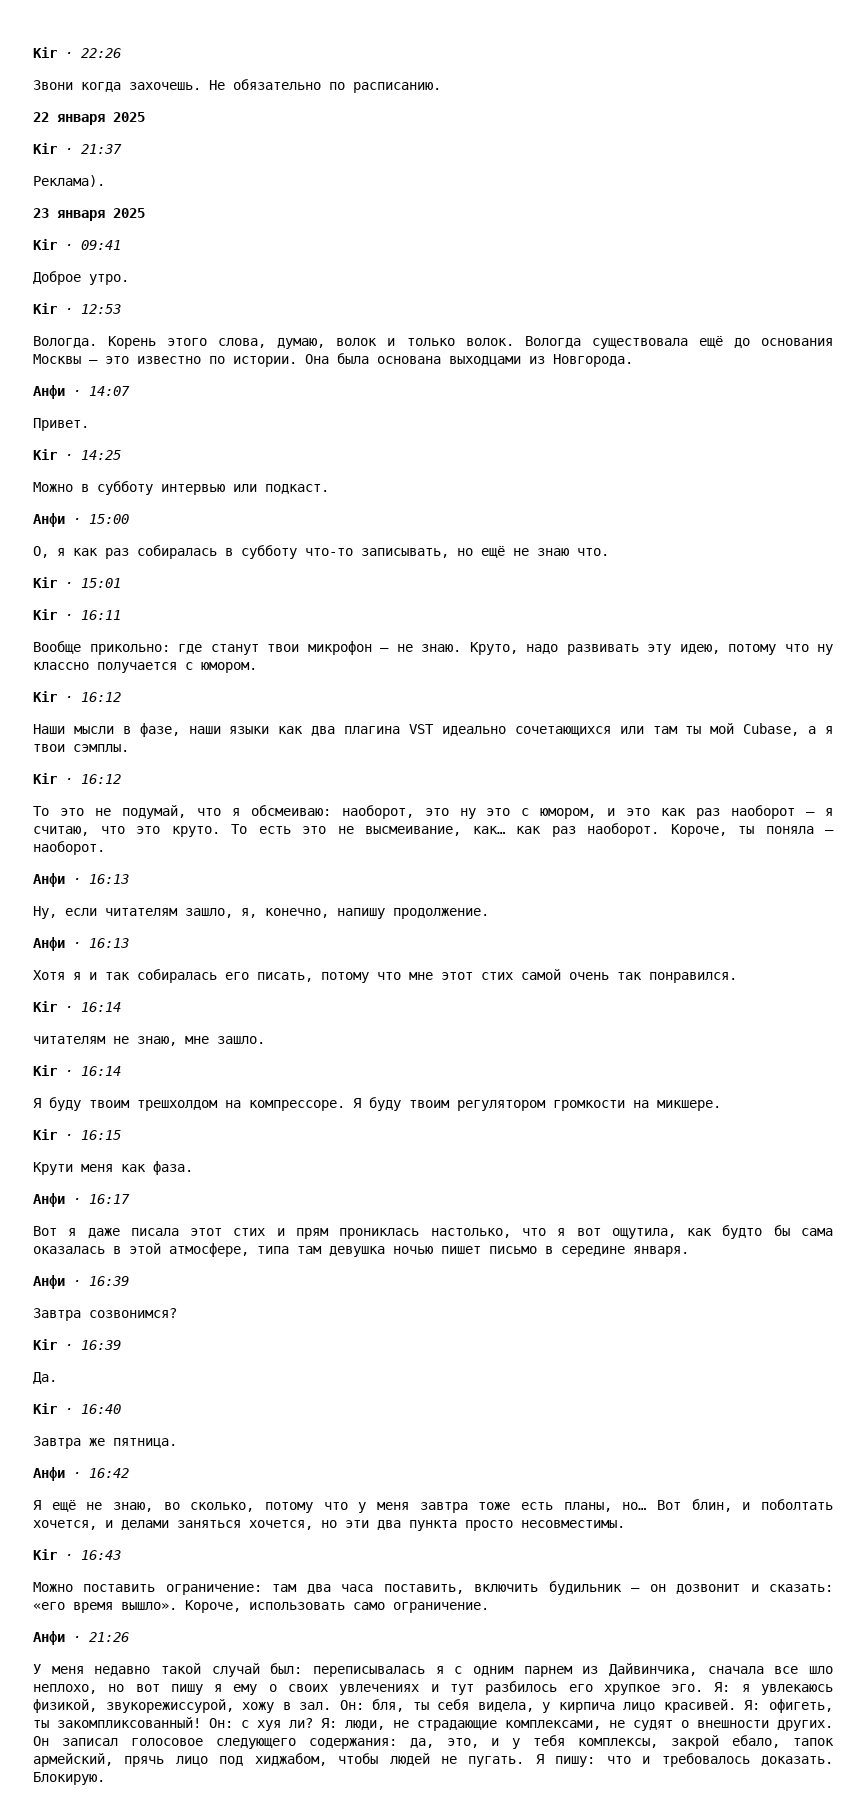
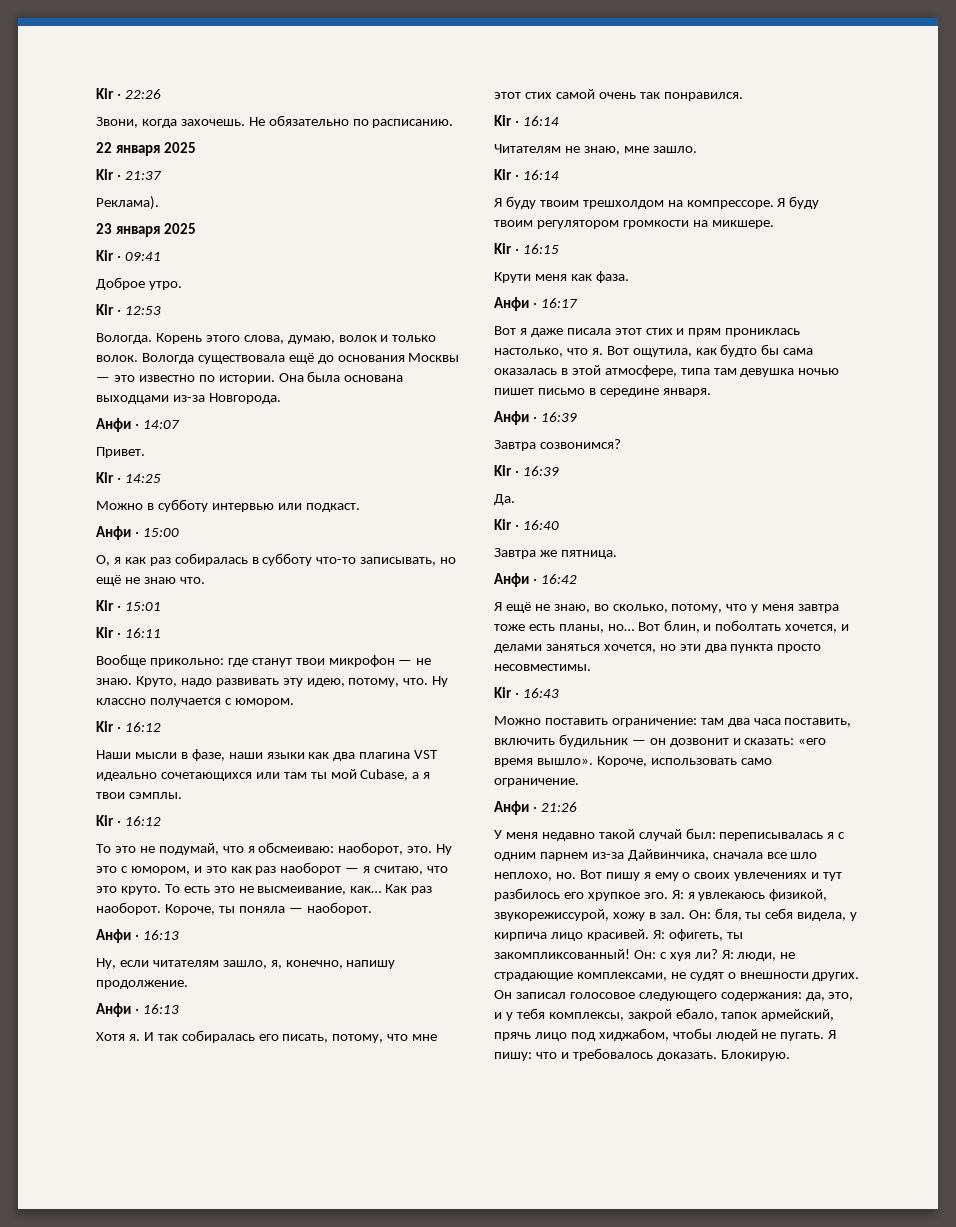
[33,80,73,90] Звони -> [96,117,138,128] Звони,
[89,360,98,364] – -> [96,377,110,382] —
[529,356,545,364] из -> [172,395,205,402] из-за
[728,644,833,655] потому что ну -> [348,676,449,687] потому, что. Ну
[424,808,476,819] это ну -> [407,844,453,855] это. Ну
[516,826,541,834] как -> [385,884,408,893] Как
[73,972,97,980] я и -> [128,1032,154,1041] я. И
[321,972,369,983] потому -> [332,1034,384,1043] потому,
[33,1036,106,1044] читателям -> [494,144,561,153] Читателям
[557,1228,601,1236] я вот -> [591,346,629,355] я. Вот
[265,1502,313,1513] потому -> [671,604,723,613] потому,
[582,1666,599,1674] из -> [591,852,624,859] из-за
[108,1684,160,1692] но вот -> [555,870,602,879] но. Вот

